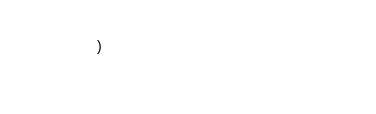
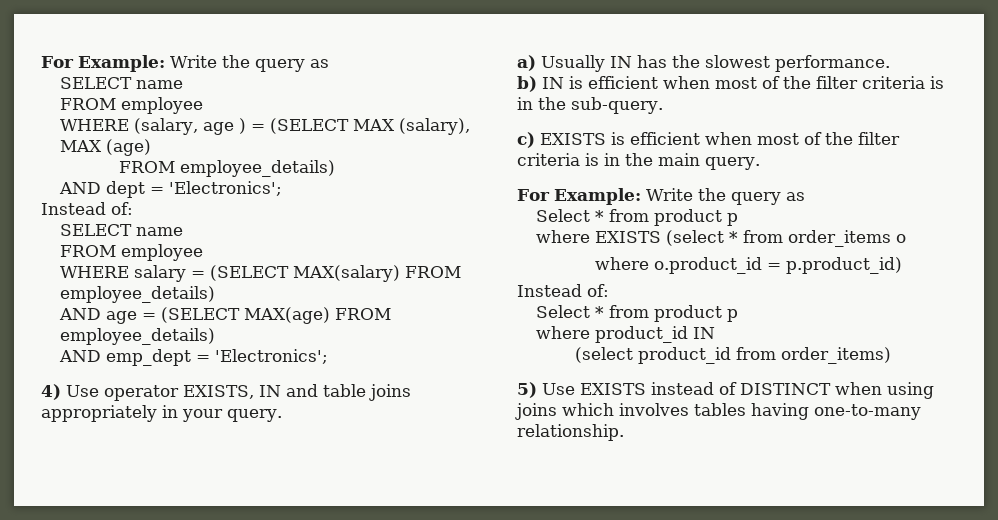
[97,40,103,54] ) -> [41,55,329,72] [60,77,184,89] [60,97,204,114] [60,118,471,135] [60,139,152,156] [118,160,335,177] [59,181,283,198] [41,202,133,215] [60,224,184,236] [60,244,204,261] [60,265,462,282] [60,286,216,303] [59,307,392,324] [60,328,216,345] [59,349,329,366] [41,384,411,401] [41,405,282,422] [517,55,890,72] [517,76,944,92] [517,97,663,114] [517,132,900,148] [517,153,760,170] [517,188,805,205] [536,209,739,226] [536,230,907,247] [594,257,902,274] [517,284,609,297] [536,305,739,322] [536,326,716,343] [575,347,892,364] [517,382,934,399] [515,403,921,420] [517,424,624,441] For Example: Write the query as // SELECT name // FROM employee // WHERE (salary, age ) = (SELECT MAX (salary), MAX (age) // FROM employee_details) // AND dept = 'Electronics'; // Instead of: // SELECT name // FROM employee // WHERE salary = (SELECT MAX(salary) FROM employee_details) // AND age = (SELECT MAX(age) FROM employee_details) // AND emp_dept = 'Electronics'; // 4) Use operator EXISTS, IN and table joins appropriately in your query. // a) Usually IN has the slowest performance. // b) IN is efficient when most of the filter criteria is in the sub-query. // c) EXISTS is efficient when most of the filter criteria is in the main query. // For Example: Write the query as // Select * from product p // where EXISTS (select * from order_items o // where o.product_id = p.product_id) // Instead of: // Select * from product p // where product_id IN // (select product_id from order_items) // 5) Use EXISTS instead of DISTINCT when using joins which involves tables having one-to-many relationship.

